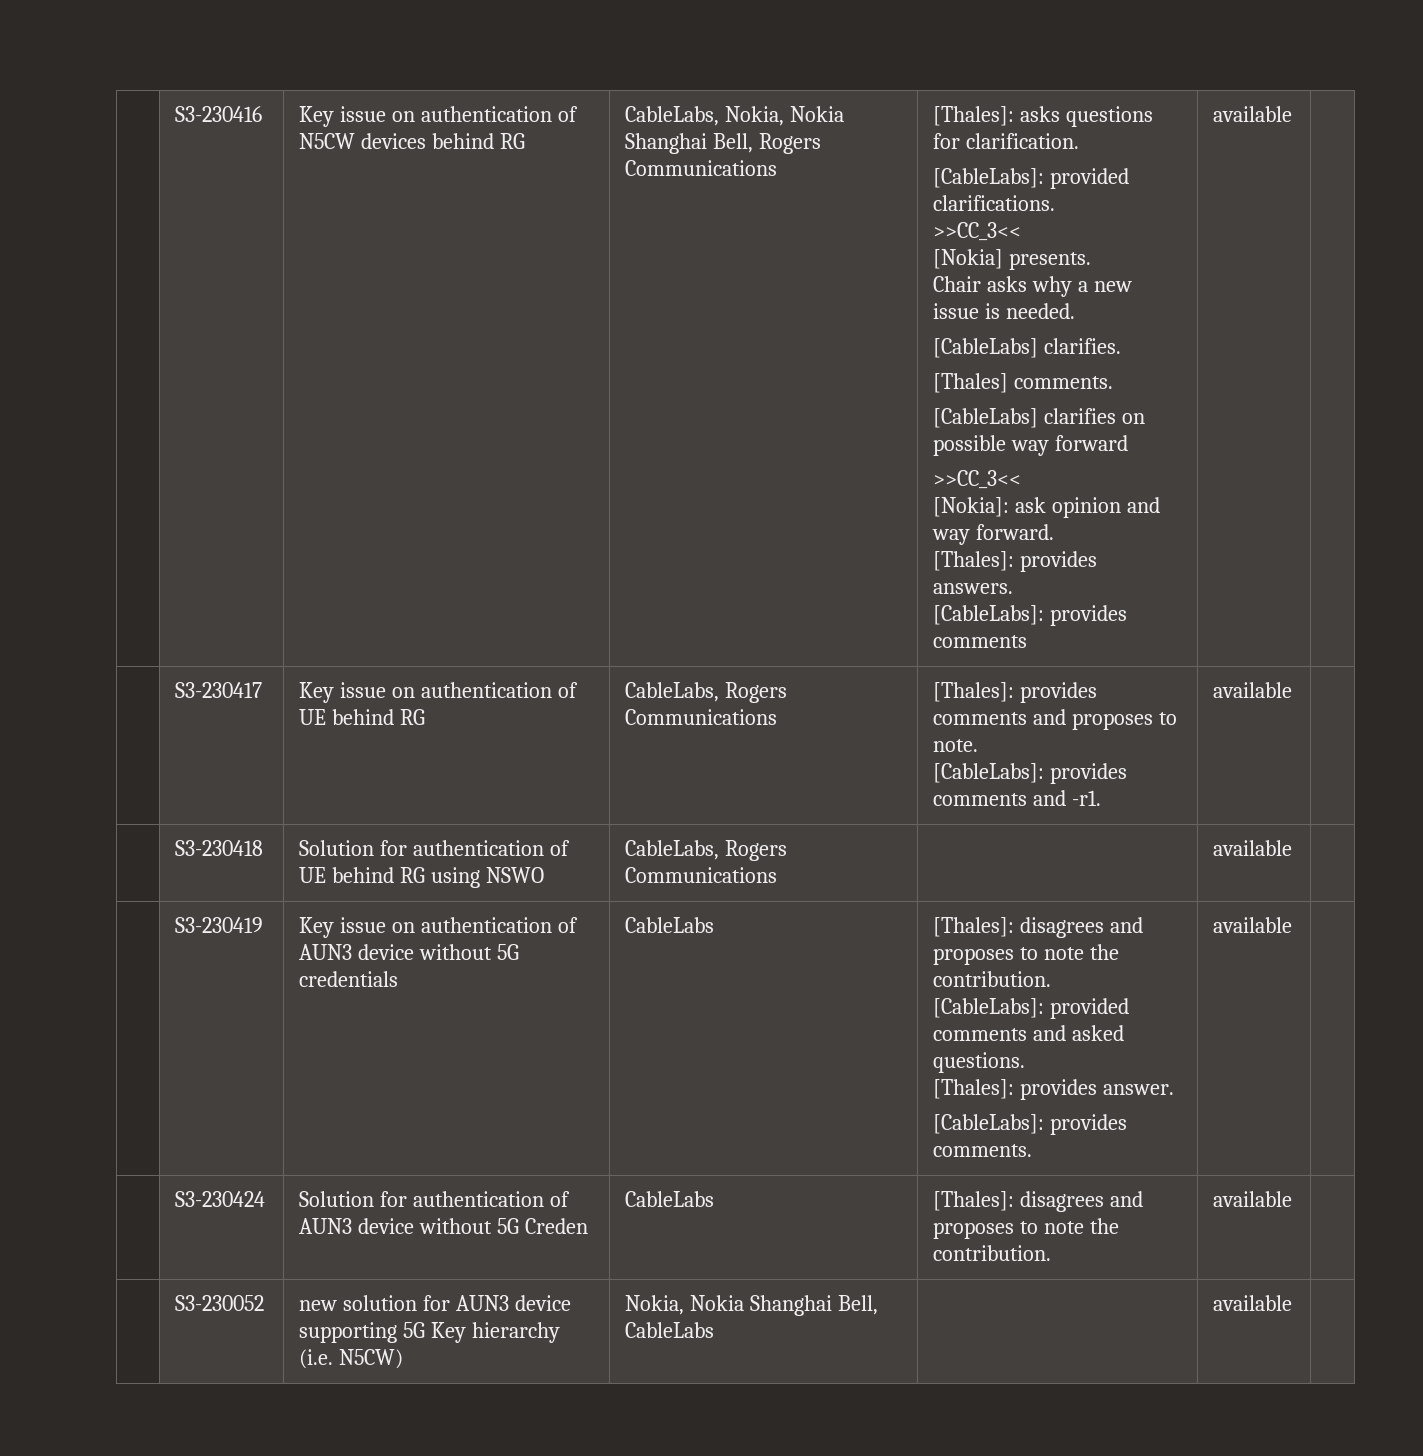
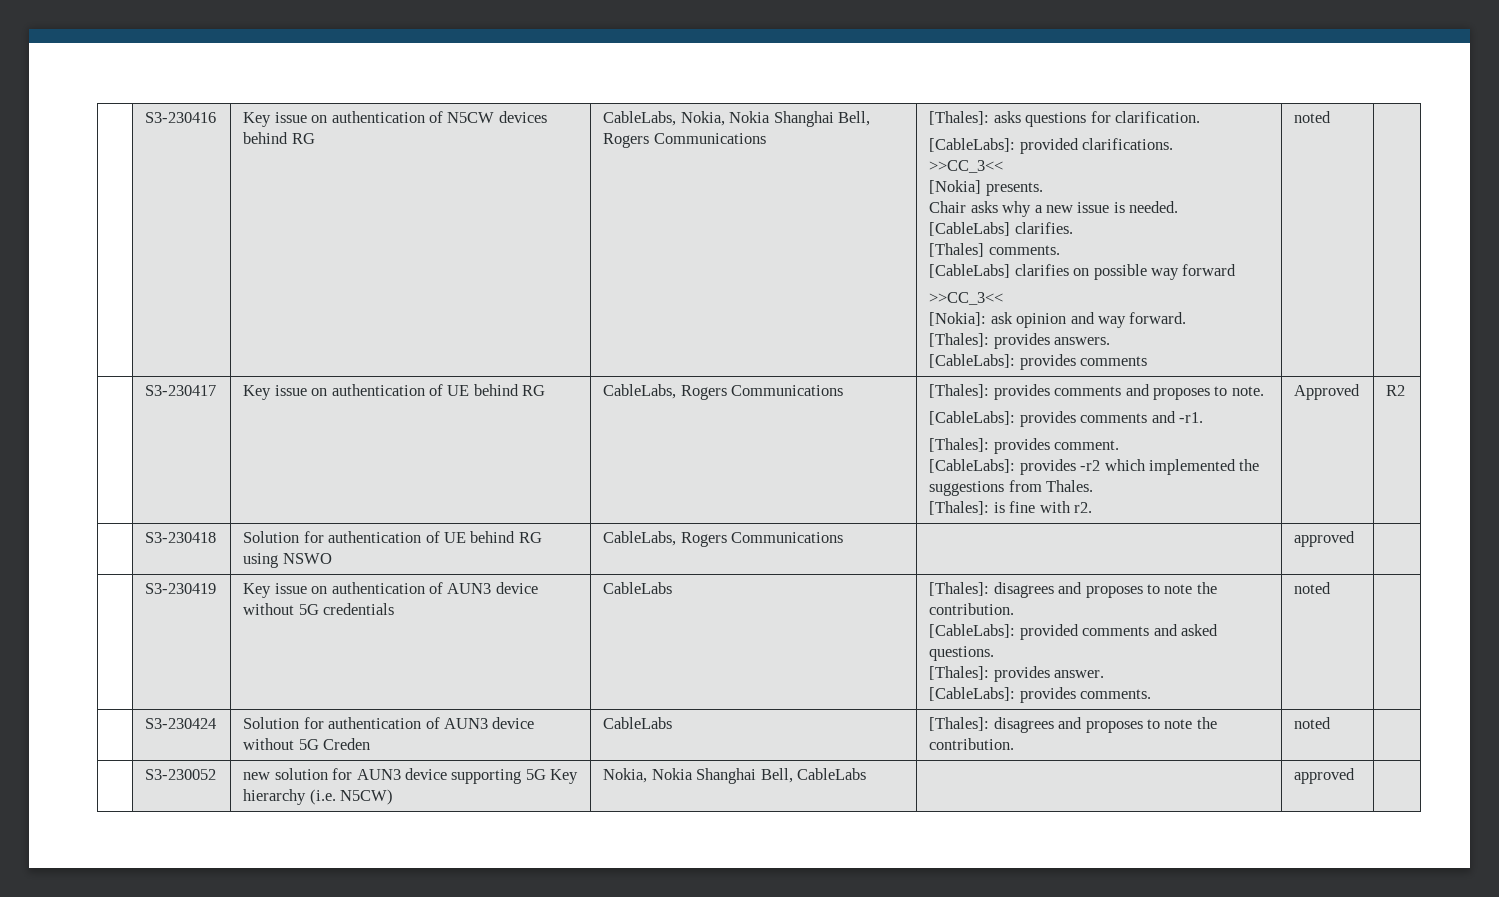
[1213,106,1293,122] available -> [1294,111,1332,123] noted
[1213,682,1293,698] | available | -> [929,438,1120,454] [929,459,1260,475] [929,480,1094,496] [929,501,1092,515] [1294,384,1361,400] [1386,385,1406,396] // [Thales]: provides comment. // [CableLabs]: provides -r2 which implemented the suggestions from Thales. // [Thales]: is fine with r2. | Approved | R2
[1213,840,1293,856] available -> [1294,531,1356,547] approved
[1213,917,1293,933] available -> [1294,582,1332,594] noted
[1213,1191,1293,1207] available -> [1294,717,1332,729] noted
[1213,1295,1293,1311] available -> [1294,768,1356,784] approved

